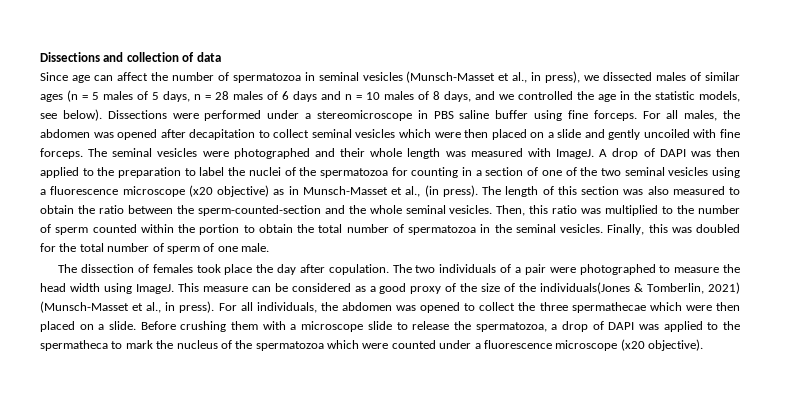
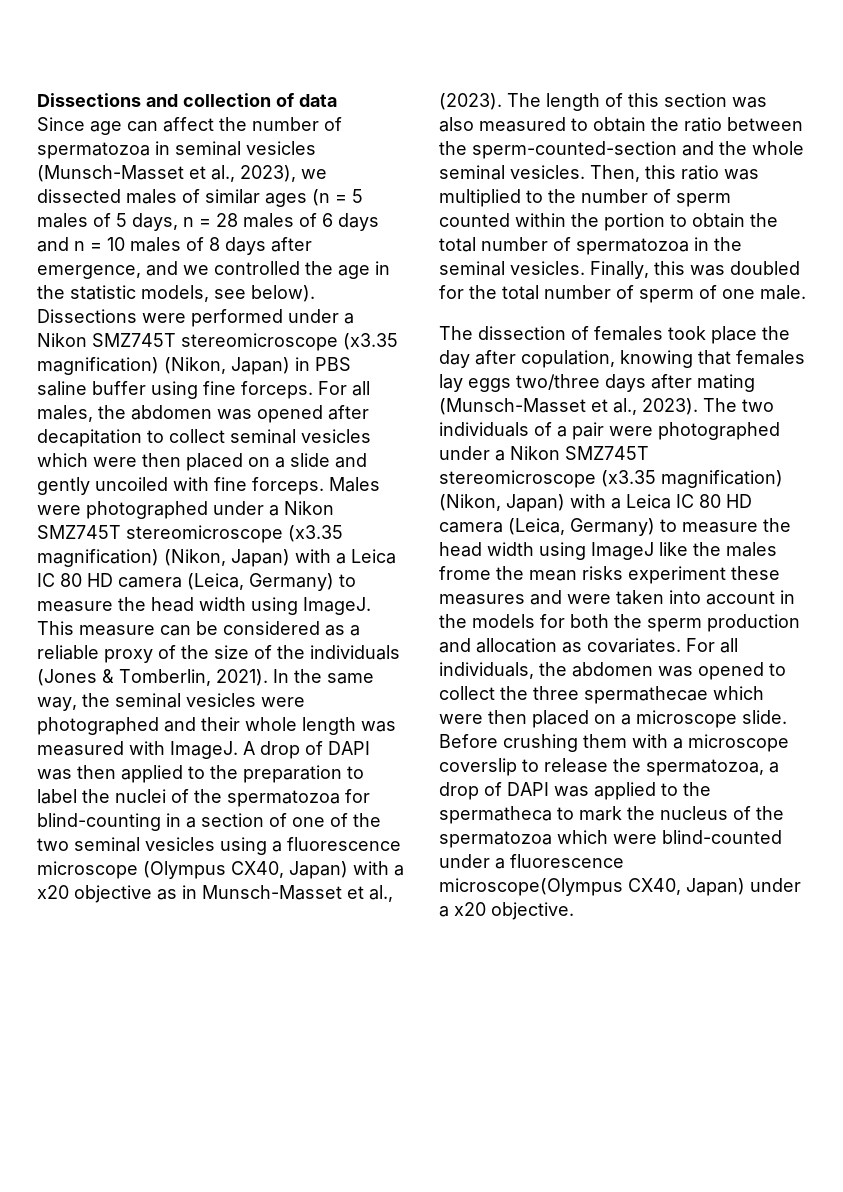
[531,71,581,83] in press), -> [240,165,296,182] 2023),
[444,91,471,102] days, -> [225,237,312,255] [37,265,141,279] days after emergence,
[316,110,412,121] stereomicroscope -> [37,333,398,351] [37,357,290,375] Nikon SMZ745T stereomicroscope (x3.35 magnification) (Nikon, Japan)
[88,148,108,157] The -> [329,477,380,492] [37,501,334,519] [37,525,343,543] [37,549,396,567] [37,573,356,591] [37,597,371,615] [37,621,360,636] [37,645,400,663] [37,669,374,686] [37,693,110,711] Males were photographed under a Nikon SMZ745T stereomicroscope (x3.35 magnification) (Nikon, Japan) with a Leica IC 80 HD camera (Leica, Germany) to measure the head width using ImageJ. This measure can be considered as a reliable proxy of the size of the individuals (Jones & Tomberlin, 2021). In the same way, the
[411,167,459,178] counting -> [37,813,161,831] blind-counting
[188,185,269,197] (x20 objective) -> [143,861,404,879] [37,885,152,903] (Olympus CX40, Japan) with a x20 objective
[424,185,478,197] (in press). -> [439,93,502,110] (2023).
[328,264,389,275] copulation. -> [521,350,805,368] [439,374,755,392] [439,398,698,415] copulation, knowing that females lay eggs two/three days after mating (Munsch-Masset et al., 2023).
[659,264,741,273] [40,282,741,294] [40,301,215,313] to measure the head width using ImageJ. This measure can be considered as a good proxy of the size of the individuals(Jones & Tomberlin, 2021) (Munsch-Masset et al., in press). -> [439,446,649,461] [439,470,783,488] [439,494,752,512] [439,518,791,536] [439,542,777,560] [439,566,780,584] [439,590,795,605] [439,614,800,632] [439,638,681,653] under a Nikon SMZ745T stereomicroscope (x3.35 magnification) (Nikon, Japan) with a Leica IC 80 HD camera (Leica, Germany) to measure the head width using ImageJ like the males frome the mean risks experiment these measures and were taken into account in the models for both the sperm production and allocation as covariates.
(105, 327) none -> [636,710,737,728] microscope
[367,321,392,330] slide -> [439,758,517,776] coverslip
[391,340,436,349] counted -> [662,830,782,844] blind-counted
[555,339,703,351] microscope (x20 objective). -> [439,878,801,896] [439,902,574,920] microscope(Olympus CX40, Japan) under a x20 objective.

